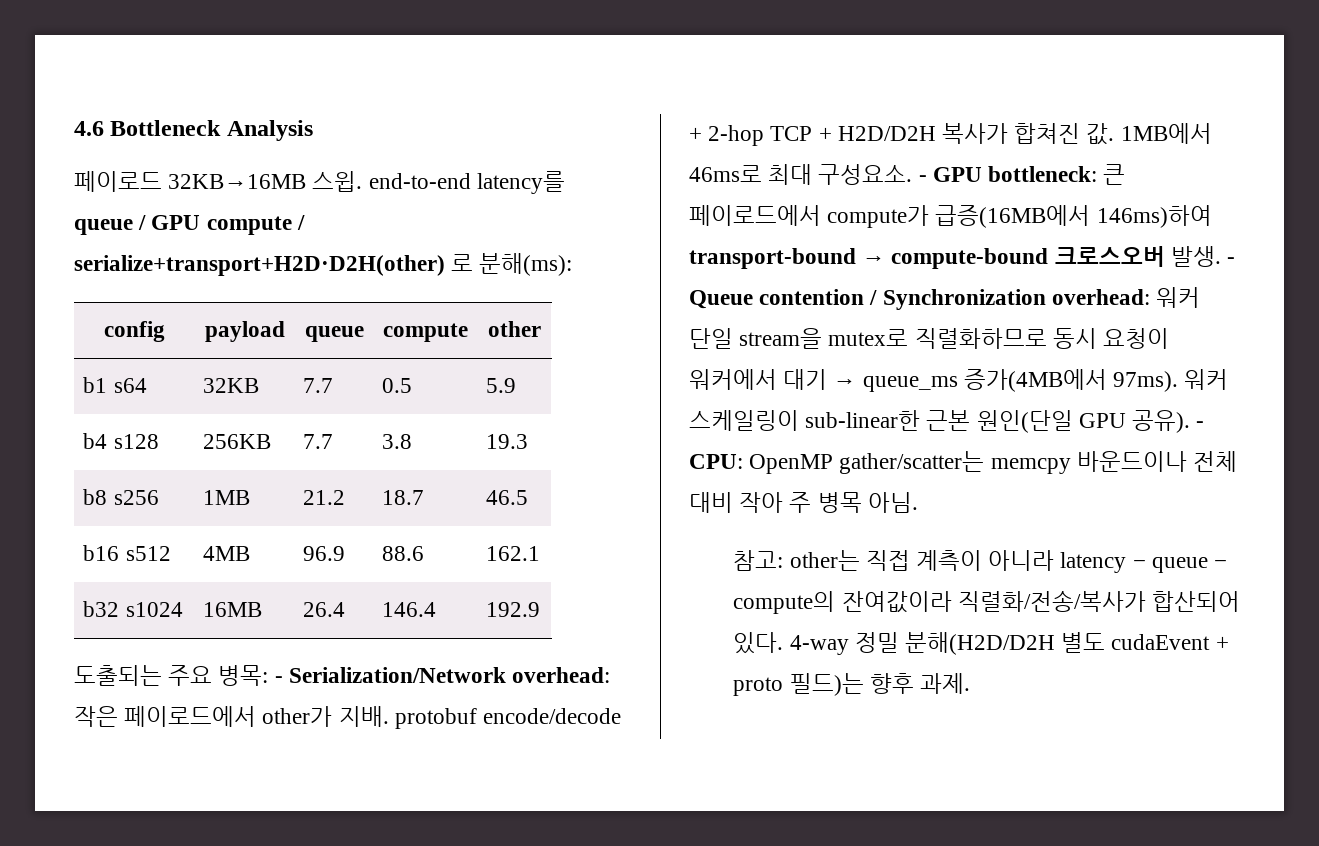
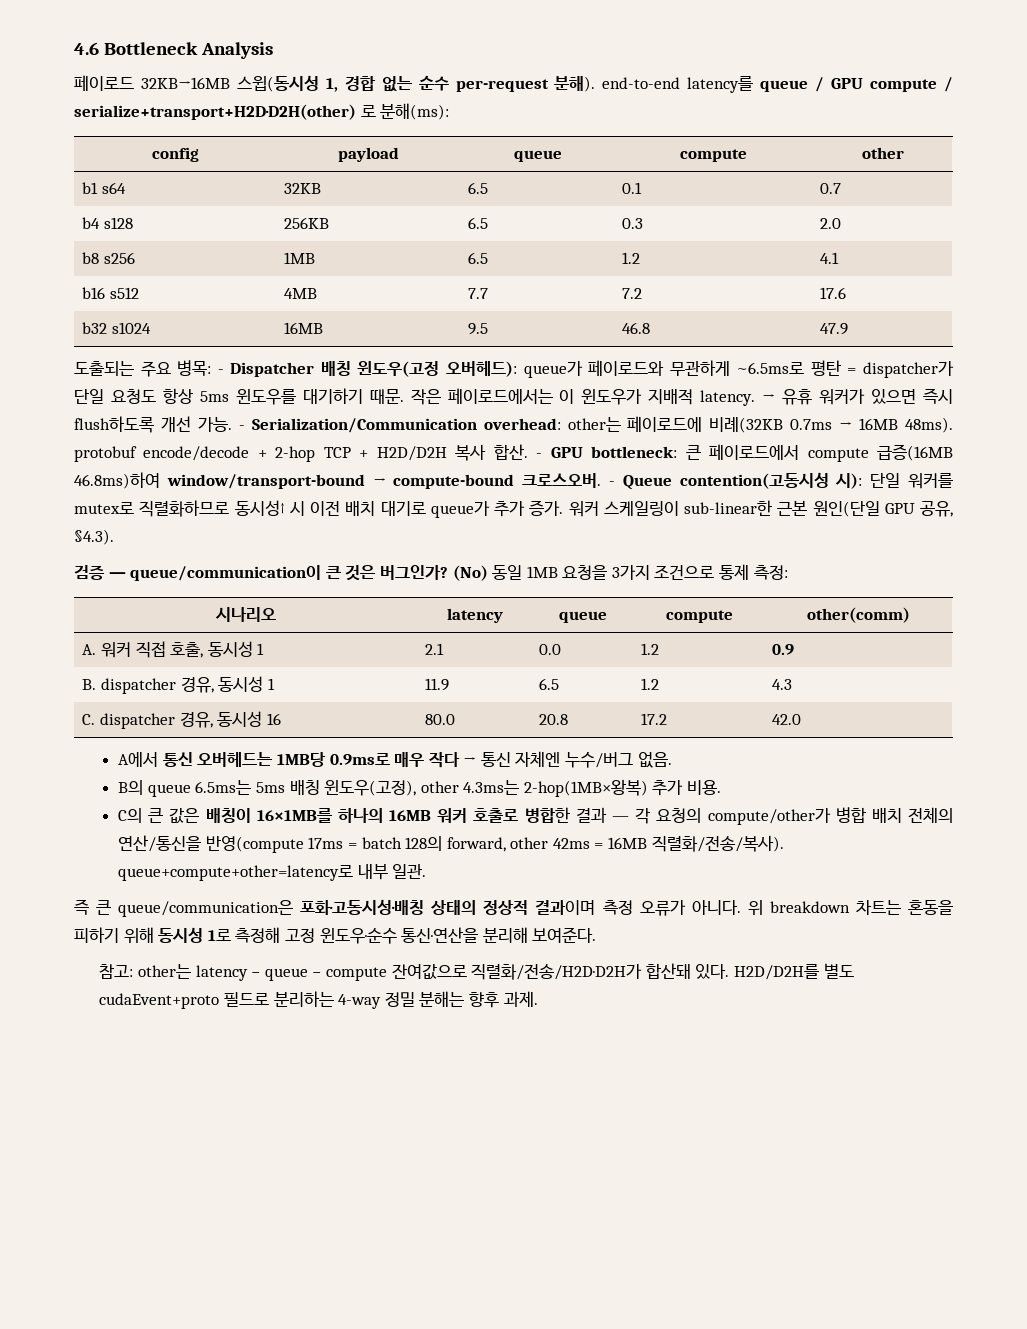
[312,171,363,192] 스윕. -> [236,75,596,92] 스윕(동시성 1, 경합 없는 순수 per-request 분해).
[303,378,334,393] [382,378,413,393] [486,378,517,393] 7.7 | 0.5 | 5.9 -> [468,182,489,194] [622,182,643,194] [820,183,842,194] 6.5 | 0.1 | 0.7
[303,434,334,449] [382,434,413,449] [486,434,529,449] 7.7 | 3.8 | 19.3 -> [468,217,489,229] [622,218,644,229] [820,218,842,229] 6.5 | 0.3 | 2.0
[303,490,346,505] [382,490,425,505] [486,490,529,505] 21.2 | 18.7 | 46.5 -> [468,252,489,264] [622,252,641,264] [820,252,840,264] 6.5 | 1.2 | 4.1
[303,546,346,561] [382,546,425,561] [486,546,541,561] 96.9 | 88.6 | 162.1 -> [468,288,489,299] [622,288,643,299] [820,287,847,299] 7.7 | 7.2 | 17.6
[303,602,346,617] [382,602,437,617] [486,602,541,617] 26.4 | 146.4 | 192.9 -> [468,323,489,335] [622,322,651,334] [820,323,849,335] 9.5 | 46.8 | 47.9
[288,667,611,683] [74,706,389,727] Serialization/Network overhead: 작은 페이로드에서 other가 지배. -> [230,360,954,378] [74,388,953,406] [74,416,953,433] Dispatcher 배칭 윈도우(고정 오버헤드): queue가 페이로드와 무관하게 ~6.5ms로 평탄 = dispatcher가 단일 요청도 항상 5ms 윈도우를 대기하기 때문. 작은 페이로드에서는 이 윈도우가 지배적 latency. → 유휴 워커가 있으면 즉시 flush하도록 개선 가능. - Serialization/Communication overhead: other는 페이로드에 비례(32KB 0.7ms → 16MB 48ms).
[942,123,1212,145] [689,164,913,185] 복사가 합쳐진 값. 1MB에서 46ms로 최대 구성요소. -> [455,444,528,461] 복사 합산.
[827,205,1212,228] [689,246,1236,269] [689,287,1201,310] [689,328,1170,349] [689,369,1179,392] compute가 급증(16MB에서 146ms)하여 transport-bound → compute-bound 크로스오버 발생. - Queue contention / Synchronization overhead: 워커 단일 stream을 mutex로 직렬화하므로 동시 요청이 워커에서 대기 → queue_ms 증가(4MB에서 97ms). -> [807,444,953,462] [74,472,953,490] [74,500,564,518] compute 급증(16MB 46.8ms)하여 window/transport-bound → compute-bound 크로스오버. - Queue contention(고동시성 시): 단일 워커를 mutex로 직렬화하므로 동시성↑ 시 이전 배치 대기로 queue가 추가 증가.
[1132,410,1205,433] [689,451,1238,474] [689,492,918,513] 공유). - CPU: OpenMP gather/scatter는 memcpy 바운드이나 전체 대비 작아 주 병목 아님. -> [920,501,953,517] [74,529,114,545] [74,564,788,581] [215,607,276,622] [446,608,503,623] [558,611,607,623] [665,610,733,623] [807,607,910,623] [82,641,265,658] [425,643,445,655] [539,644,562,655] [641,643,660,655] [772,644,795,655] [82,676,275,694] [425,678,450,691] [539,678,560,690] [641,678,660,690] [772,679,793,690] [82,711,281,729] [425,714,456,725] [539,714,569,725] [641,713,668,725] [772,714,802,725] [118,751,672,768] [118,779,722,797] [118,807,953,825] [118,835,784,853] [118,864,427,881] [74,899,954,917] [74,927,597,944] 공유, §4.3). // 검증 — queue/communication이 큰 것은 버그인가? (No) 동일 1MB 요청을 3가지 조건으로 통제 측정: // 시나리오 | latency | queue | compute | other(comm) // A. 워커 직접 호출, 동시성 1 | 2.1 | 0.0 | 1.2 | 0.9 // B. dispatcher 경유, 동시성 1 | 11.9 | 6.5 | 1.2 | 4.3 // C. dispatcher 경유, 동시성 16 | 80.0 | 20.8 | 17.2 | 42.0 // A에서 통신 오버헤드는 1MB당 0.9ms로 매우 작다 → 통신 자체엔 누수/버그 없음. // B의 queue 6.5ms는 5ms 배칭 윈도우(고정), other 4.3ms는 2-hop(1MB×왕복) 추가 비용. // C의 큰 값은 배칭이 16×1MB를 하나의 16MB 워커 호출로 병합한 결과 — 각 요청의 compute/other가 병합 배치 전체의 연산/통신을 반영(compute 17ms = batch 128의 forward, other 42ms = 16MB 직렬화/전송/복사). queue+compute+other=latency로 내부 일관. // 즉 큰 queue/communication은 포화·고동시성·배칭 상태의 정상적 결과이며 측정 오류가 아니다. 위 breakdown 차트는 혼동을 피하기 위해 동시성 1로 측정해 고정 윈도우·순수 통신·연산을 분리해 보여준다.
[865,550,1055,571] 직접 계측이 아니라 -> (192, 971) none
[733,590,1241,614] [733,632,1229,655] [733,673,864,696] compute의 잔여값이라 직렬화/전송/복사가 합산되어 있다. 4-way 정밀 분해(H2D/D2H 별도 cudaEvent + proto 필드)는 -> [325,963,854,981] [99,991,465,1009] compute 잔여값으로 직렬화/전송/H2D·D2H가 합산돼 있다. H2D/D2H를 별도 cudaEvent+proto 필드로 분리하는 4-way 정밀 분해는

